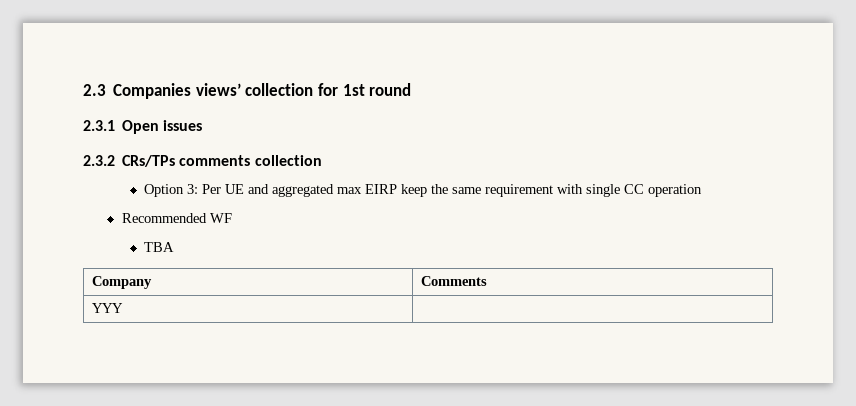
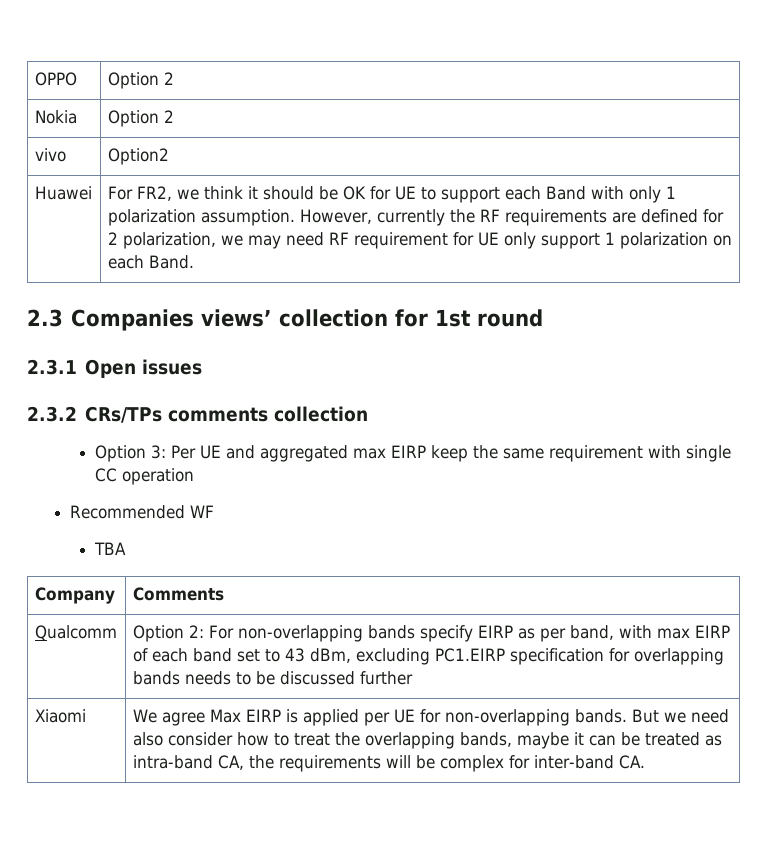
(83, 90) none -> [34,72,77,86] [107,72,174,89] [34,110,77,124] [107,110,174,127] [34,148,66,162] [107,148,169,165] [34,186,92,200] [107,186,676,203] [107,209,724,226] [107,232,732,249] [107,255,194,269] OPPO | Option 2 // Nokia | Option 2 // vivo | Option2 // Huawei | For FR2, we think it should be OK for UE to support each Band with only 1 polarization assumption. However, currently the RF requirements are defined for 2 polarization, we may need RF requirement for UE only support 1 polarization on each Band. //
[91,303,123,313] YYY | -> [34,625,117,641] [132,625,730,642] [132,648,724,665] [132,671,413,685] [34,709,86,723] [132,709,729,726] [132,732,722,749] [132,755,645,772] Qualcomm | Option 2: For non-overlapping bands specify EIRP as per band, with max EIRP of each band set to 43 dBm, excluding PC1.EIRP specification for overlapping bands needs to be discussed further // Xiaomi | We agree Max EIRP is applied per UE for non-overlapping bands. But we need also consider how to treat the overlapping bands, maybe it can be treated as intra-band CA, the requirements will be complex for inter-band CA.

